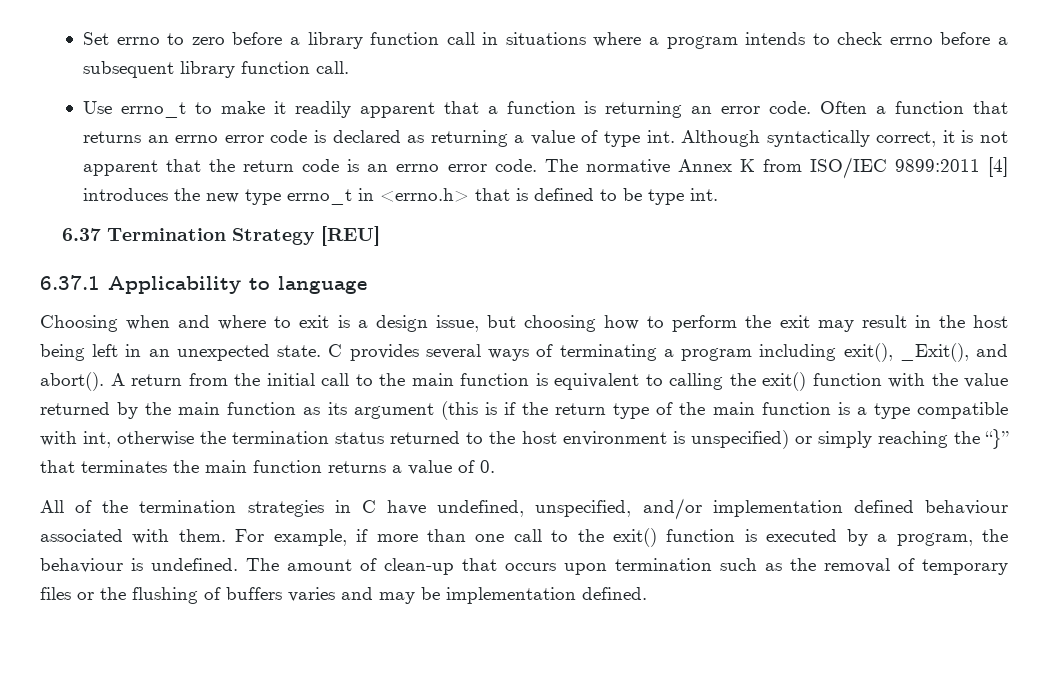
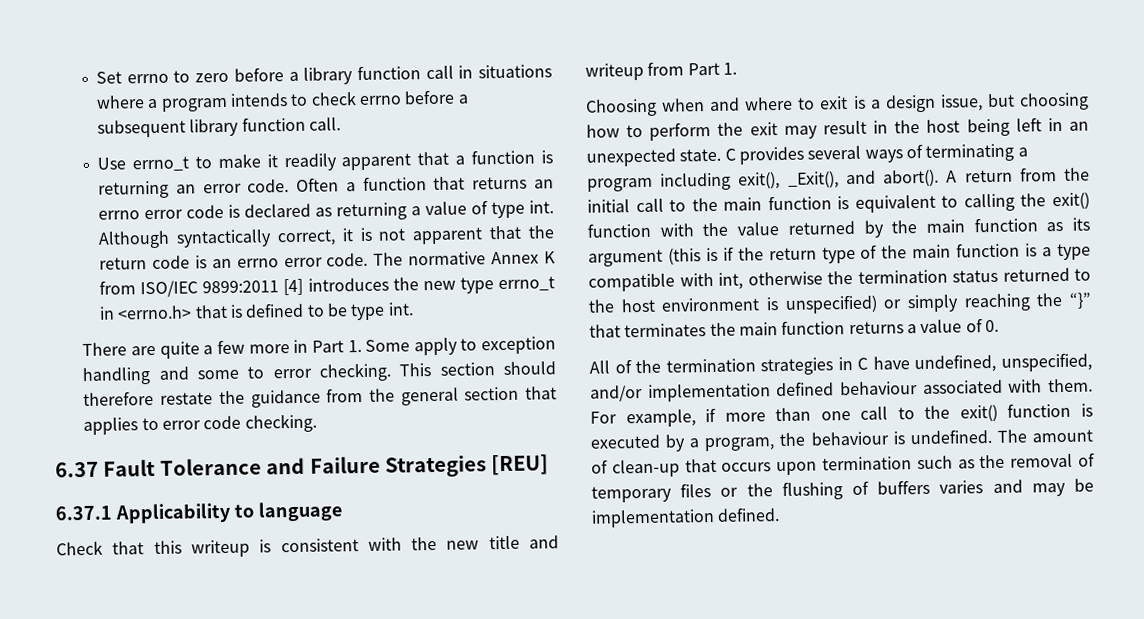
[62,228,316,245] 6.37 Termination Strategy -> [82,336,556,359] [82,361,556,386] [83,386,557,408] [83,413,317,436] [55,455,487,478] There are quite a few more in Part 1. Some apply to exception handling and some to error checking. This section should therefore restate the guidance from the general section that applies to error code checking. // 6.37 Fault Tolerance and Failure Strategies
(367, 285) none -> [56,535,559,558] [585,61,737,81] // Check that this writeup is consistent with the new title and writeup from Part 1.

